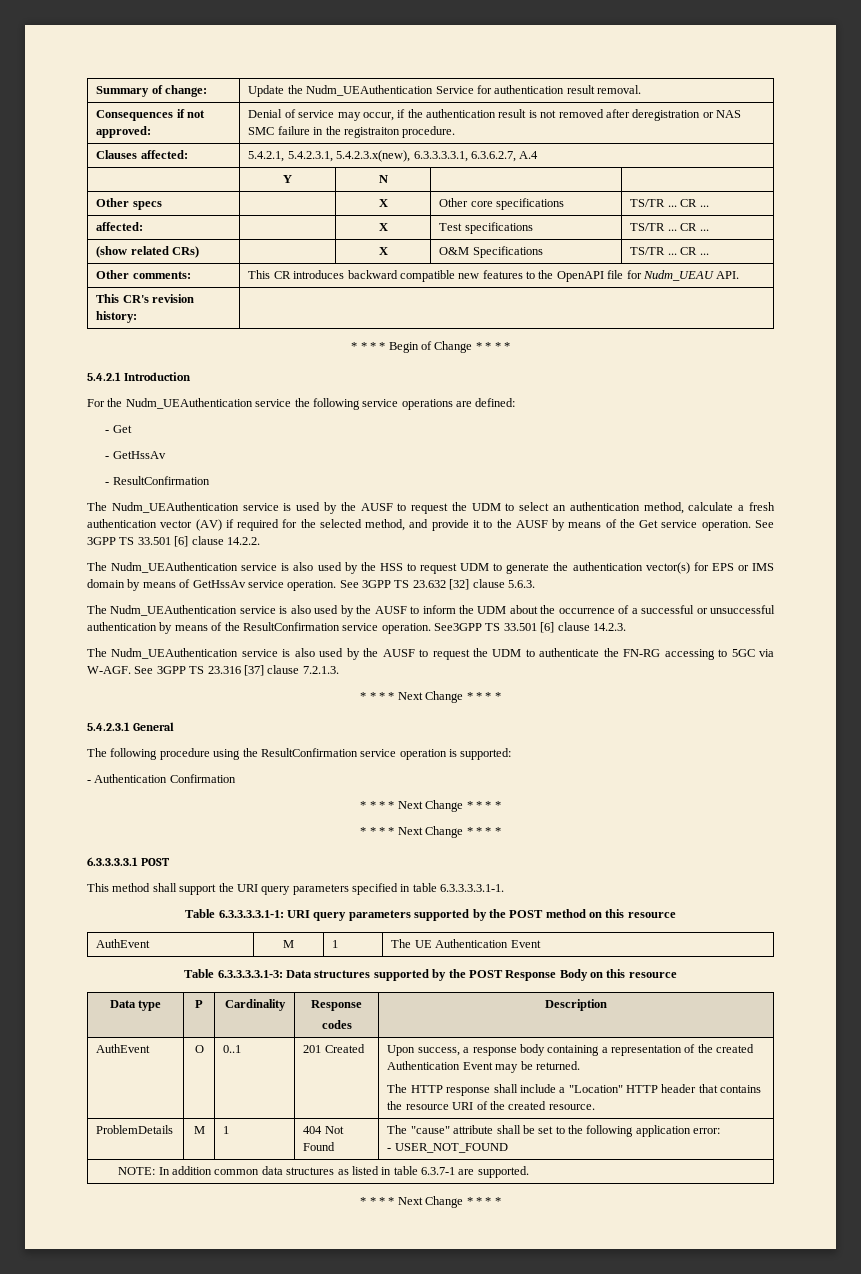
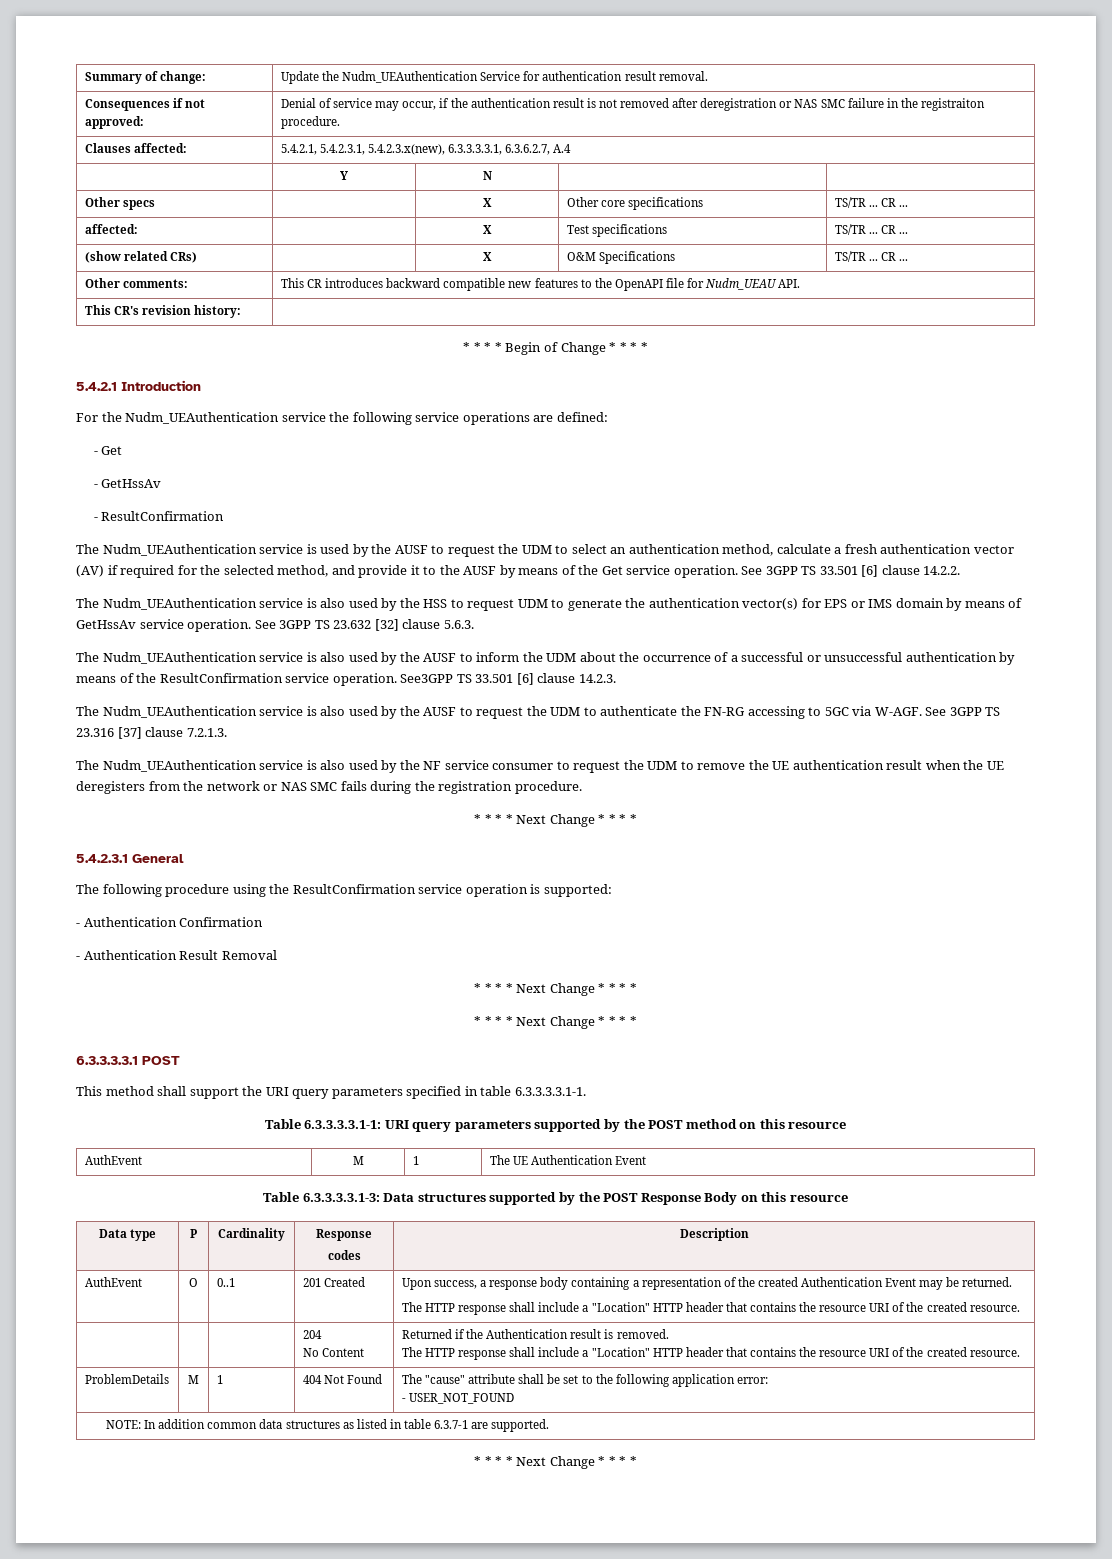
(339, 670) none -> [76,760,1004,773] [76,781,582,794] // The Nudm_UEAuthentication service is also used by the NF service consumer to request the UDM to remove the UE authentication result when the UE deregisters from the network or NAS SMC fails during the registration procedure.
(236, 778) none -> [76,950,277,960] // - Authentication Result Removal
(595, 1107) none -> [302,1330,322,1339] [302,1348,364,1357] [401,1329,669,1339] [401,1347,1020,1360] // | | | 204 // No Content | Returned if the Authentication result is removed. // The HTTP response shall include a "Location" HTTP header that contains the resource URI of the created resource.

